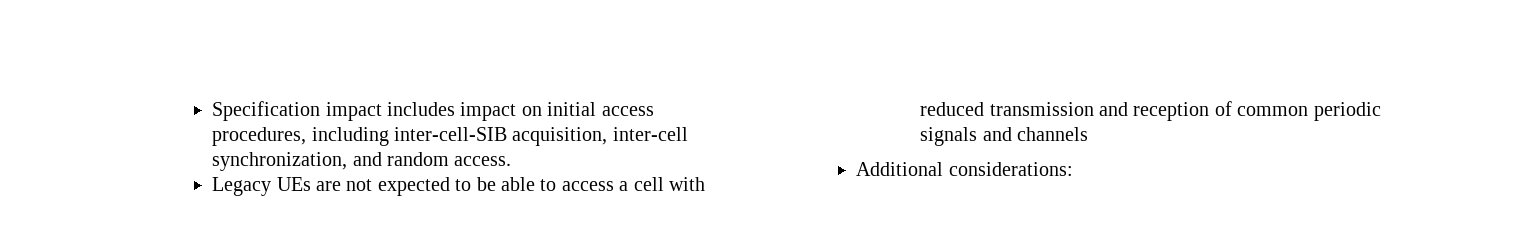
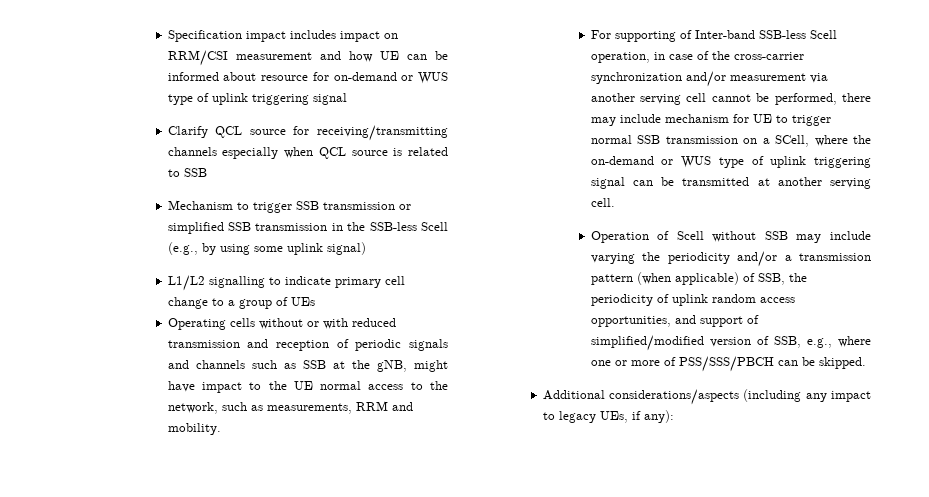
[547,102,654,116] [212,127,688,146] [212,152,512,171] [212,177,664,196] initial access procedures, including inter-cell-SIB acquisition, inter-cell synchronization, and random access. // Legacy UEs are not expected to be able to access a cell -> [167,50,448,66] [167,72,449,84] [167,93,347,105] [167,125,449,141] [167,147,449,159] [167,168,207,177] [167,200,411,213] [167,222,448,234] [167,242,366,255] [167,275,405,291] [167,297,315,309] [167,318,319,330] RRM/CSI measurement and how UE can be informed about resource for on-demand or WUS type of uplink triggering signal // Clarify QCL source for receiving/transmitting channels especially when QCL source is related to SSB // Mechanism to trigger SSB transmission or simplified SSB transmission in the SSB-less Scell (e.g., by using some uplink signal) // L1/L2 signalling to indicate primary cell change to a group of UEs // Operating cells without or
[1237,106,1309,116] common -> (349, 343) none
[856,162,1073,176] // Additional considerations: -> [251,360,448,372] [167,381,448,393] [167,401,413,414] [167,423,221,435] [590,30,837,42] [590,51,804,63] [590,71,828,87] [590,93,871,105] [590,114,831,126] [590,135,871,147] [590,156,871,168] [590,177,871,189] [590,198,615,207] [590,231,871,243] [590,251,871,267] [590,272,807,285] [590,294,795,306] [590,315,759,327] [590,335,871,351] [590,356,866,372] [542,389,871,405] [542,410,674,423] such as SSB at the gNB, might have impact to the UE normal access to the network, such as measurements, RRM and mobility. // For supporting of Inter-band SSB-less Scell operation, in case of the cross-carrier synchronization and/or measurement via another serving cell cannot be performed, there may include mechanism for UE to trigger normal SSB transmission on a SCell, where the on-demand or WUS type of uplink triggering signal can be transmitted at another serving cell. // Operation of Scell without SSB may include varying the periodicity and/or a transmission pattern (when applicable) of SSB, the periodicity of uplink random access opportunities, and support of simplified/modified version of SSB, e.g., where one or more of PSS/SSS/PBCH can be skipped. // Additional considerations/aspects (including any impact to legacy UEs, if any):

